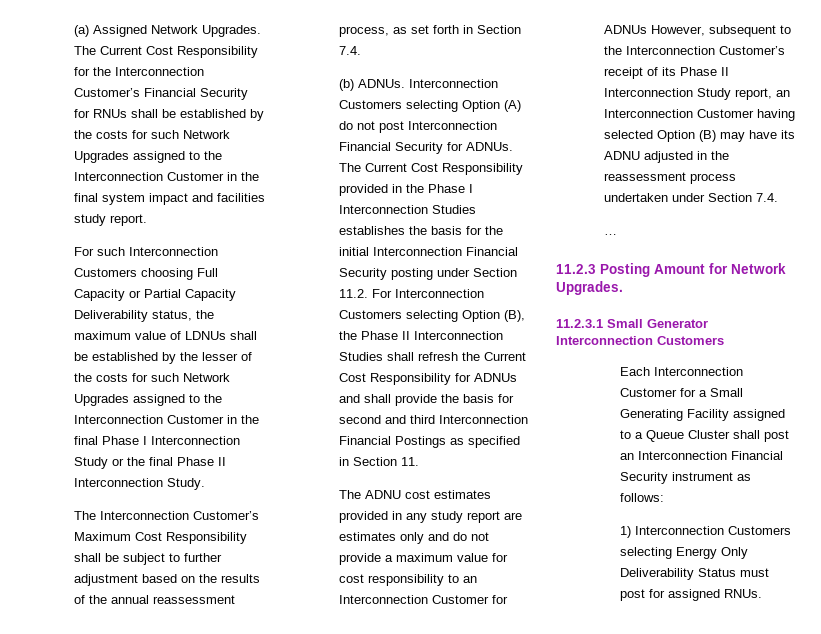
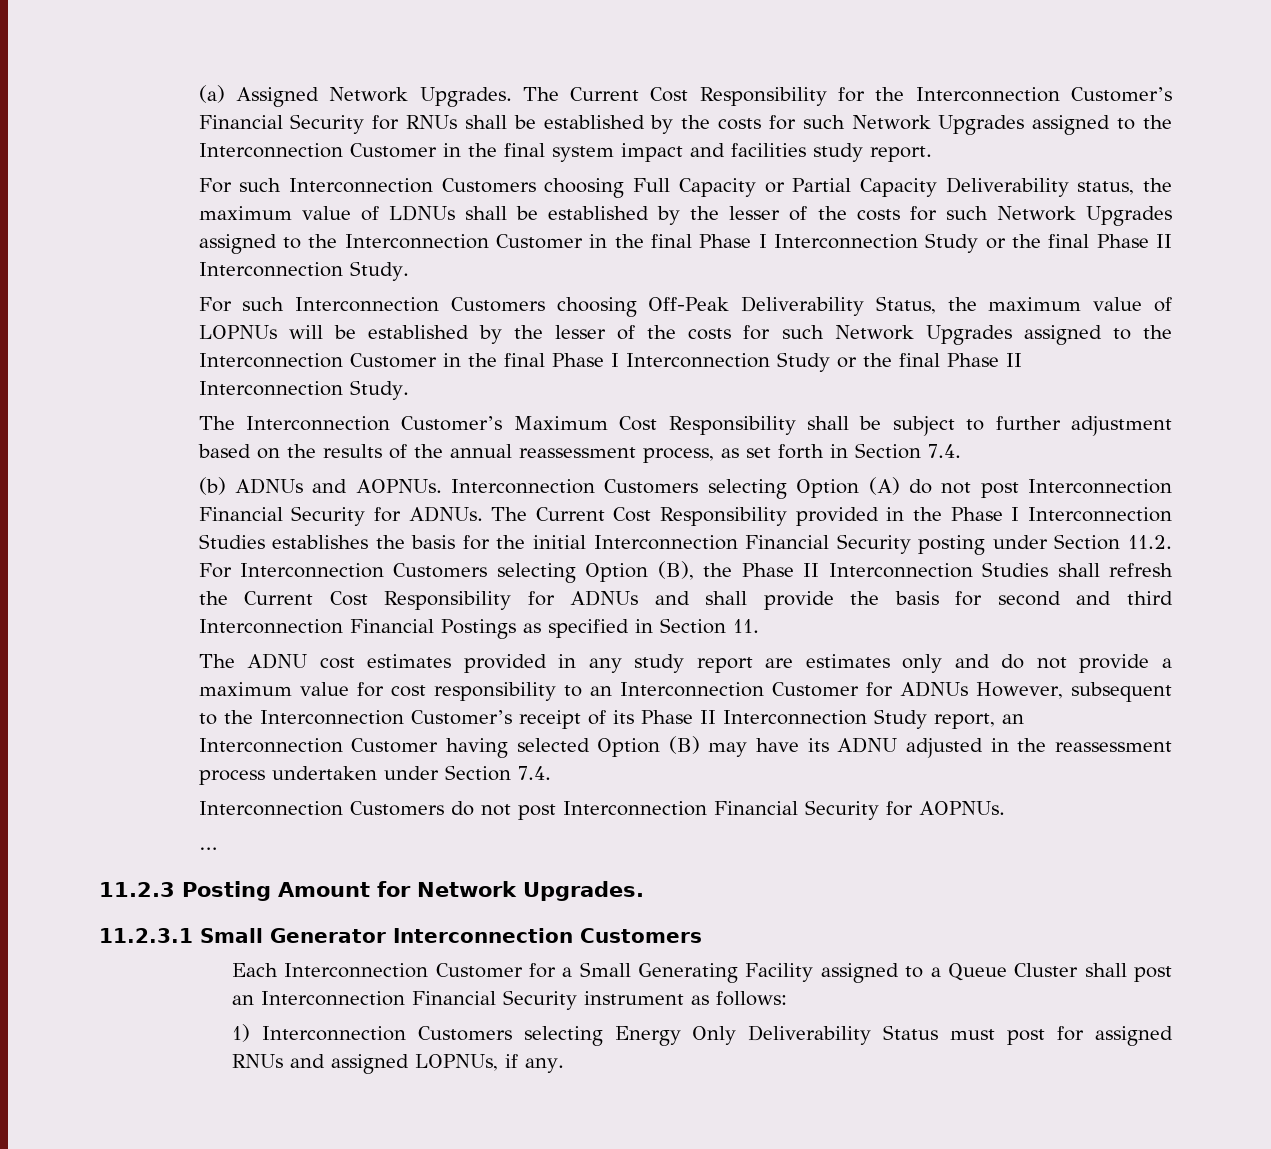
(206, 484) none -> [198,296,1172,317] [198,325,1173,345] [198,352,1022,372] [198,380,409,400] // For such Interconnection Customers choosing Off-Peak Deliverability Status, the maximum value of LOPNUs will be established by the lesser of the costs for such Network Upgrades assigned to the Interconnection Customer in the final Phase I Interconnection Study or the final Phase II Interconnection Study.
[358,79,406,88] ADNUs. -> [234,478,442,494] ADNUs and AOPNUs.
(779, 197) none -> [198,800,1005,820] // Interconnection Customers do not post Interconnection Financial Security for AOPNUs.
[724,589,763,598] RNUs. -> [231,1054,564,1074] RNUs and assigned LOPNUs, if any.

